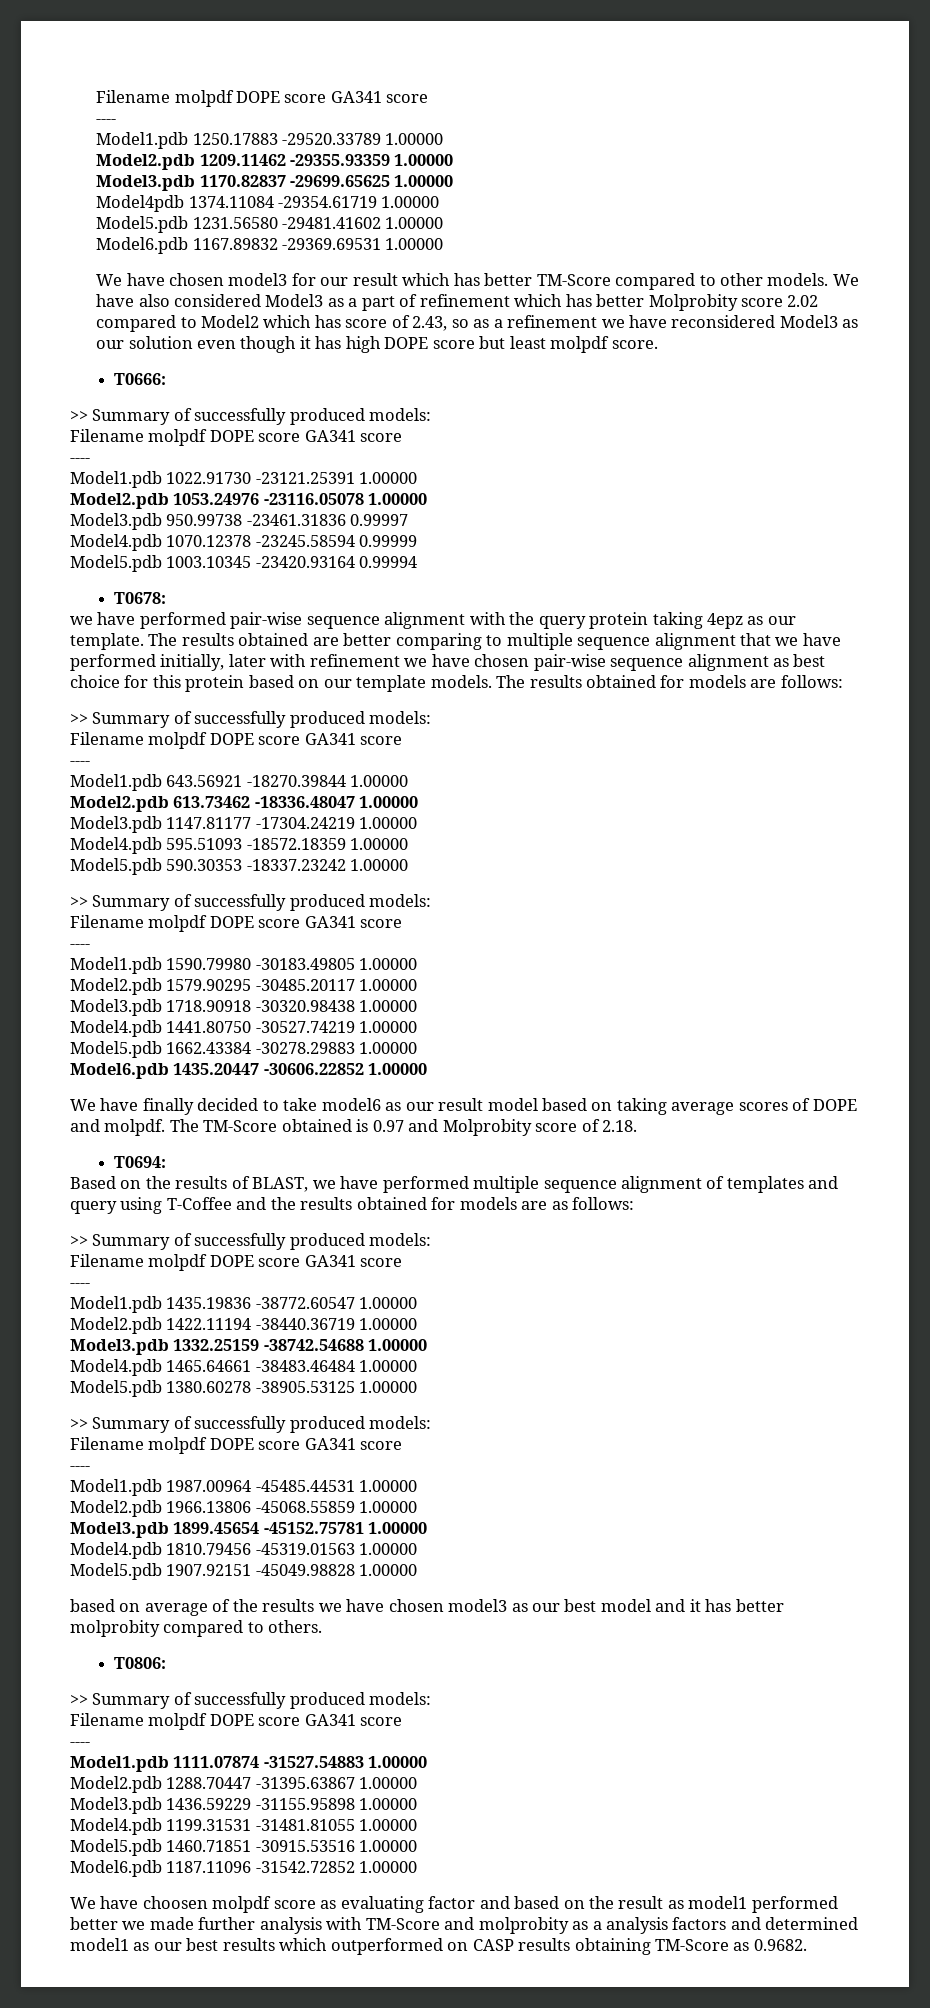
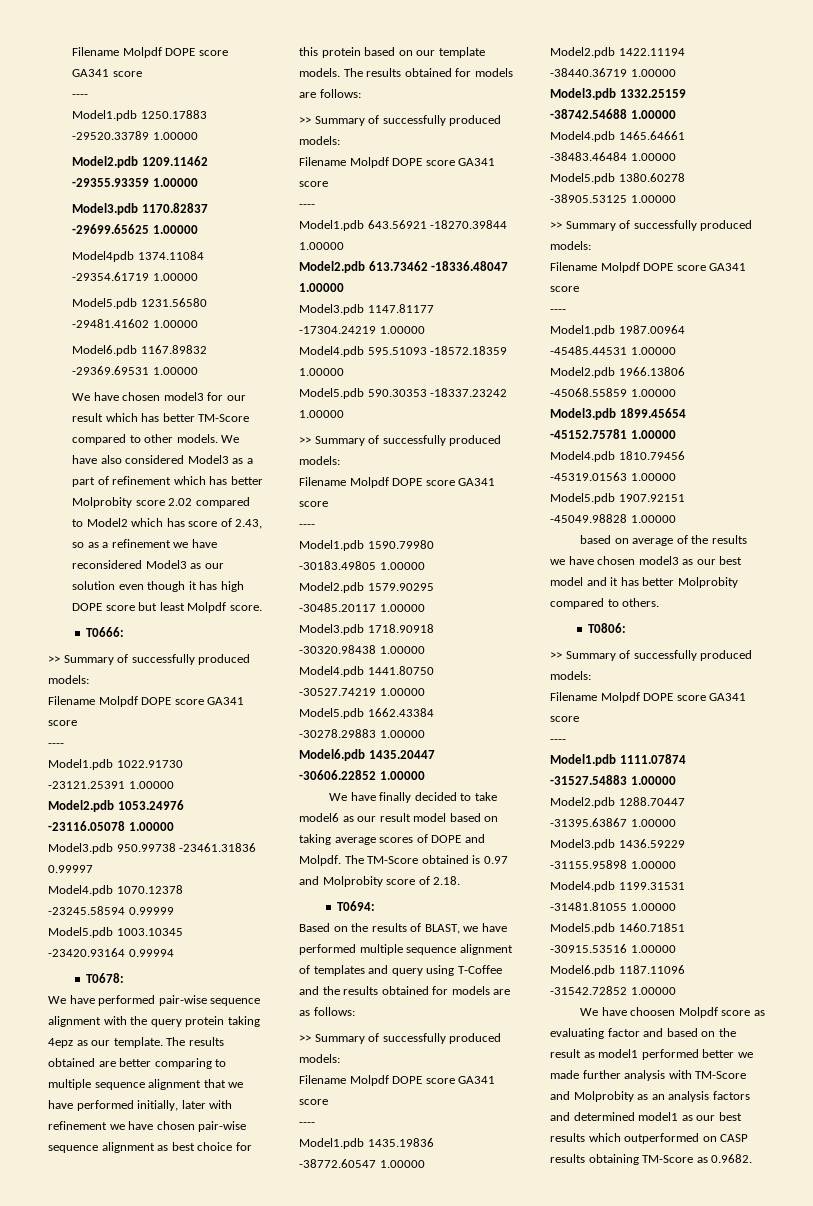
[96,90,234,107] Filename molpdf -> [72,47,162,58] Filename Molpdf
[550,336,610,353] molpdf -> [187,602,227,613] Molpdf
[148,429,208,446] molpdf -> [98,696,138,707] Molpdf
[70,616,93,625] we -> [48,996,66,1004] We
[148,732,208,749] molpdf -> [349,157,389,168] Molpdf
[148,915,208,932] molpdf -> [349,477,389,488] Molpdf
[104,1119,166,1136] molpdf. -> [299,855,341,866] Molpdf.
[148,1254,208,1271] molpdf -> [349,1075,389,1086] Molpdf
[148,1437,208,1454] molpdf -> [600,262,640,273] Molpdf
[70,1620,160,1637] molprobity -> [677,577,738,588] Molprobity
[148,1713,208,1730] molpdf -> [600,692,640,703] Molpdf
[212,1896,272,1913] molpdf -> [678,1007,718,1018] Molpdf
[478,1917,602,1934] molprobity as a -> [573,1091,665,1102] Molprobity as an

